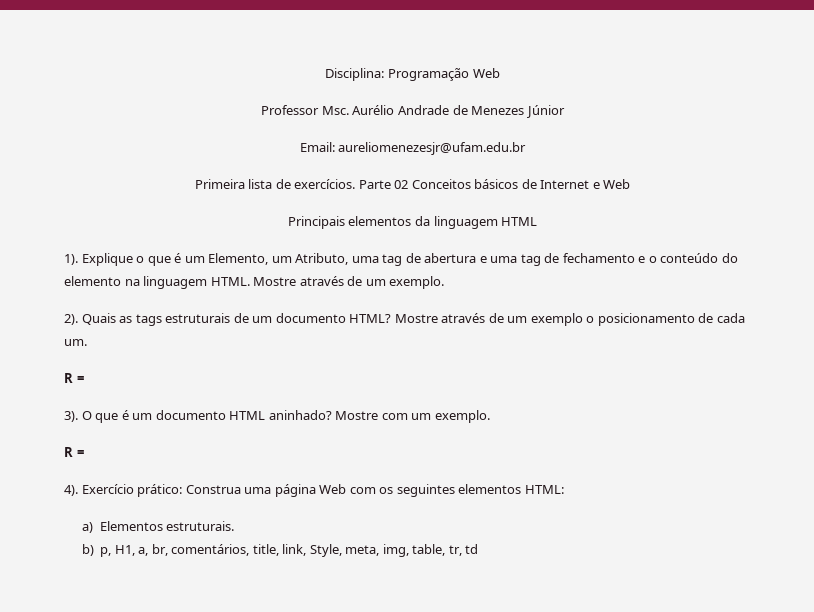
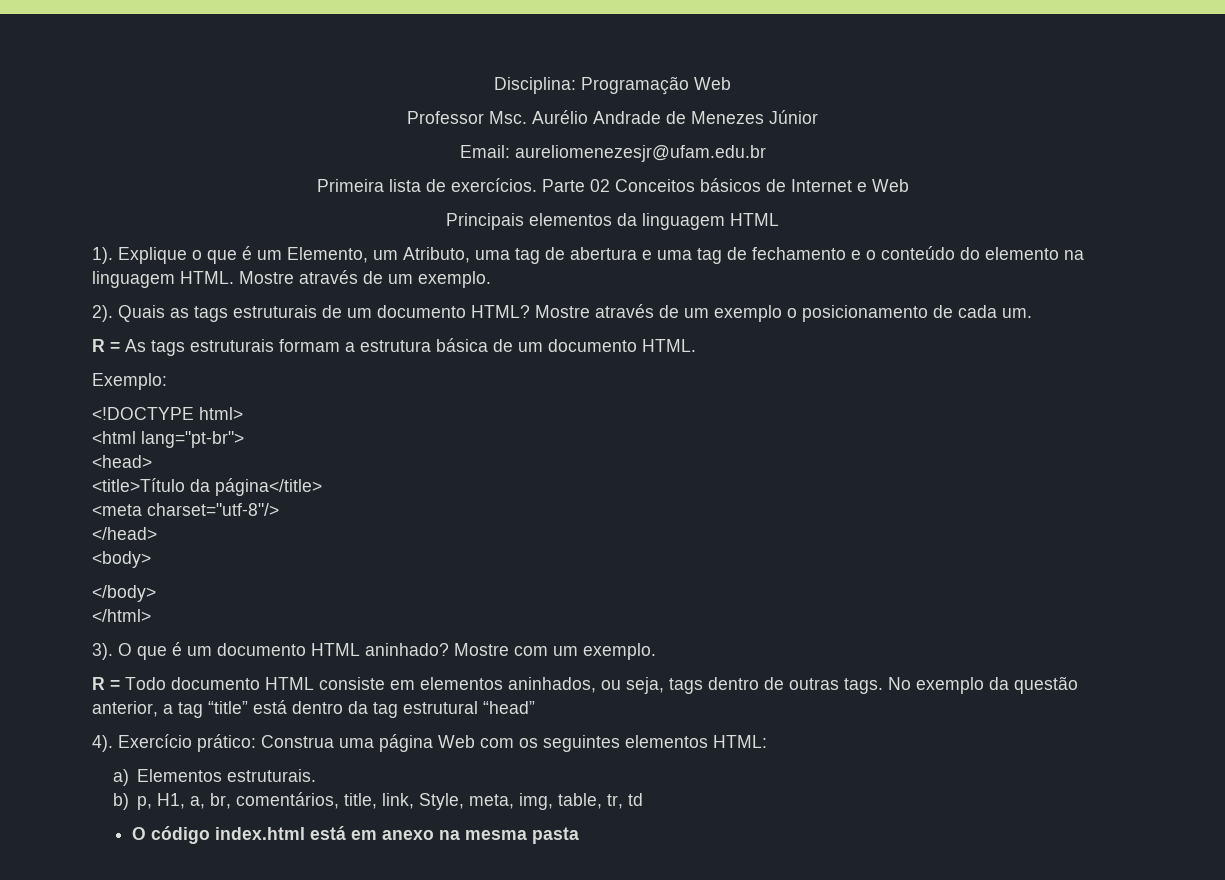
(84, 379) none -> [125,338,696,356] [92,373,167,390] [92,407,243,420] [92,431,244,448] [92,455,152,468] [92,478,322,496] [92,503,279,516] [92,527,157,540] [92,551,151,568] [92,585,156,602] [92,609,151,622] As tags estruturais formam a estrutura básica de um documento HTML. // Exemplo: // <!DOCTYPE html> // <html lang="pt-br"> // <head> // <title>Título da página</title> // <meta charset="utf-8"/> // </head> // <body> // </body> // </html>
(84, 453) none -> [125,676,1078,694] [92,700,535,718] Todo documento HTML consiste em elementos aninhados, ou seja, tags dentro de outras tags. No exemplo da questão anterior, a tag “title” está dentro da tag estrutural “head”
(479, 549) none -> [131,826,579,844] // O código index.html está em anexo na mesma pasta

